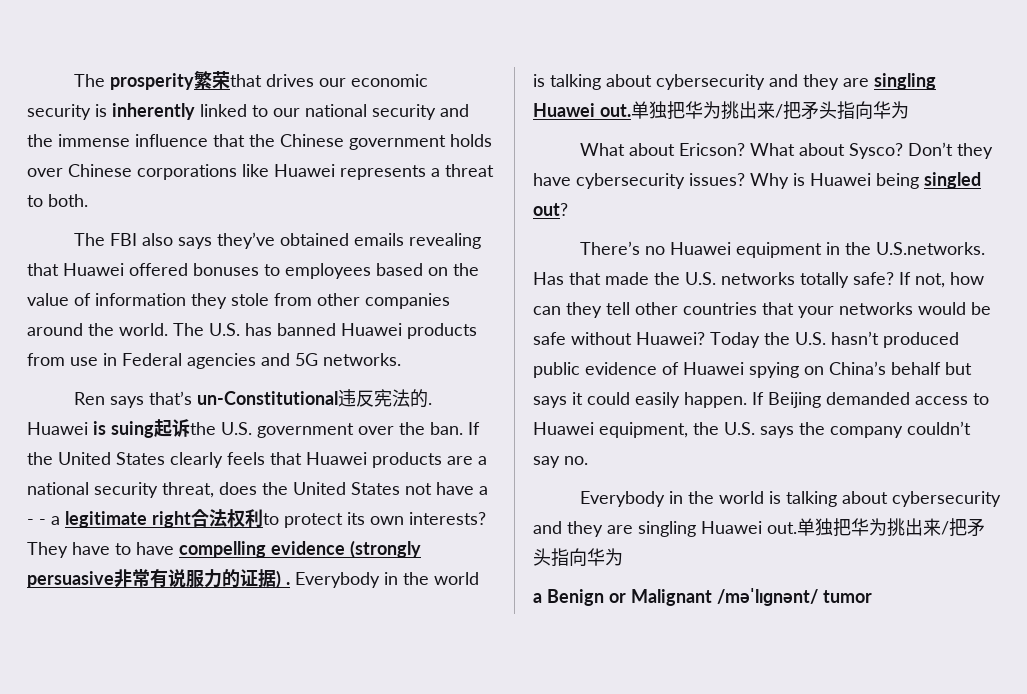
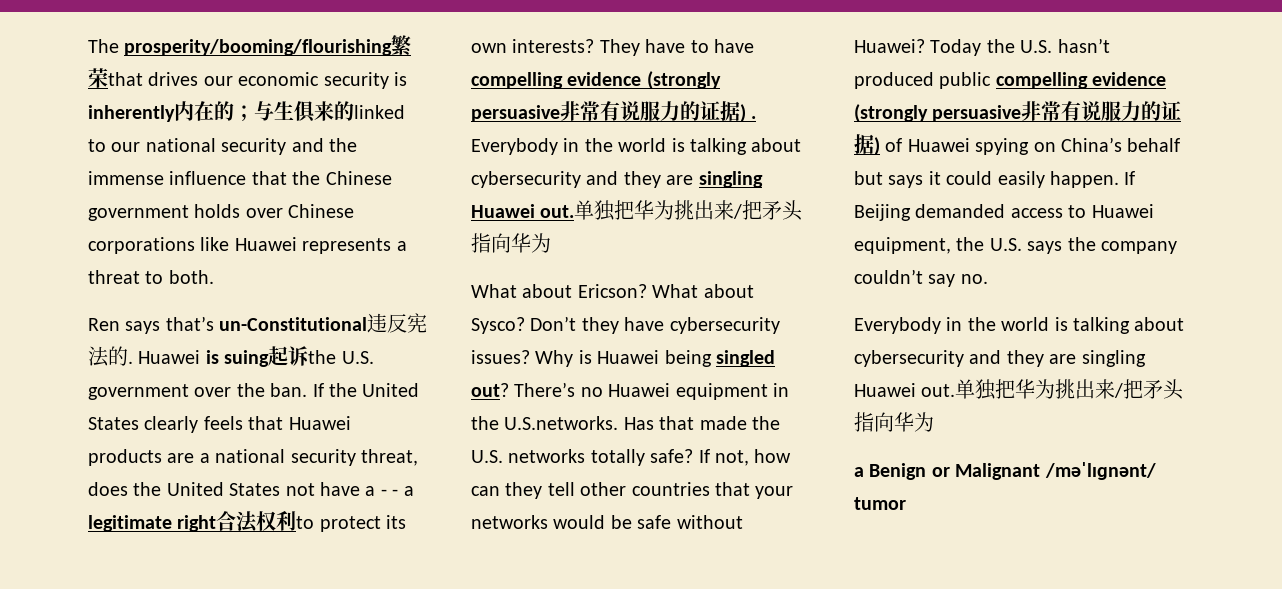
[73,73,194,90] The prosperity -> [88,39,393,56] The prosperity/booming/flourishing
(195, 111) none -> [174,101,354,122] 内在的；与生俱来的
[73,232,481,249] [27,263,479,279] [27,293,450,309] [27,323,477,339] [27,353,401,369] // The FBI also says they’ve obtained emails revealing that Huawei offered bonuses to employees based on the value of information they stole from other companies around the world. The U.S. has banned Huawei products from use in Federal agencies and 5G networks. -> (214, 277) none
(568, 209) // -> (509, 390) none
[585,362,657,375] evidence -> [995,72,1167,89] [854,101,1182,123] [854,134,880,156] compelling evidence (strongly persuasive非常有说服力的证据)

